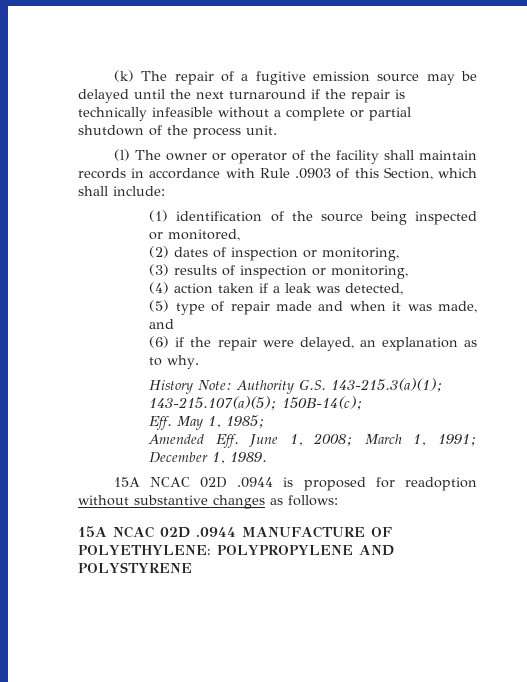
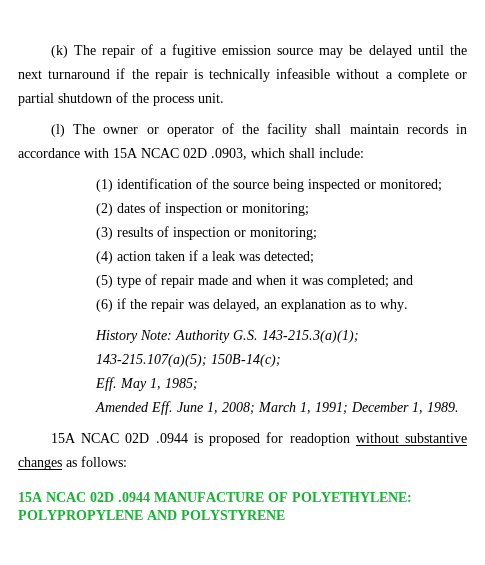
[259,167,433,180] Rule .0903 of this Section, -> [113,148,247,160] 15A NCAC 02D .0903,
[168,229,241,241] monitored, -> [379,179,442,192] monitored;
[322,247,400,261] monitoring, -> [241,203,309,216] monitoring;
[331,265,409,279] monitoring, -> [249,227,317,240] monitoring;
[345,283,404,295] detected, -> [263,251,314,264] detected;
[438,301,477,313] made, -> [326,275,389,288] completed;
[262,340,294,347] were -> [187,302,209,309] was

